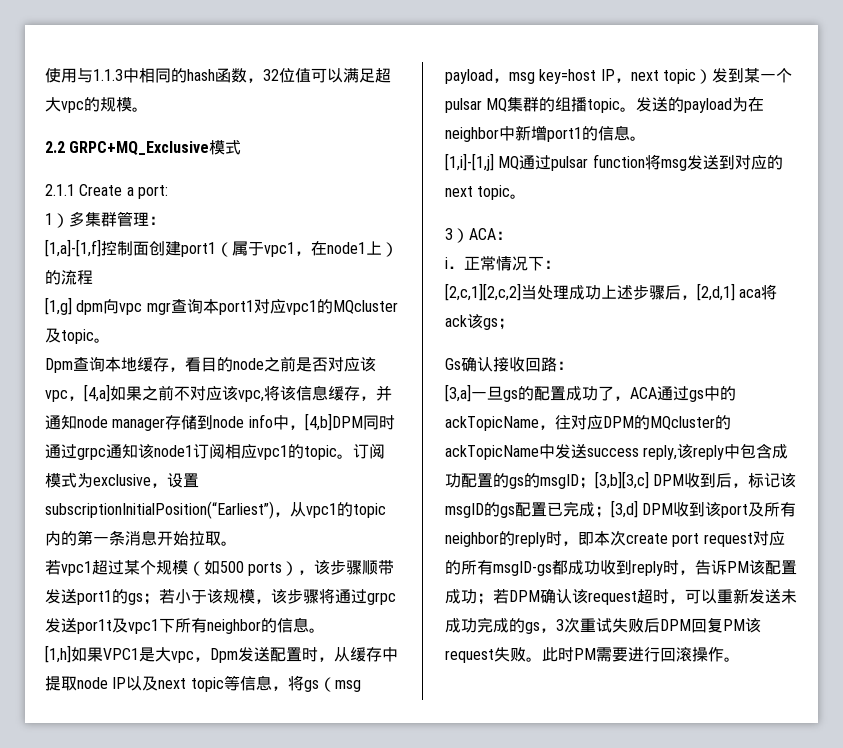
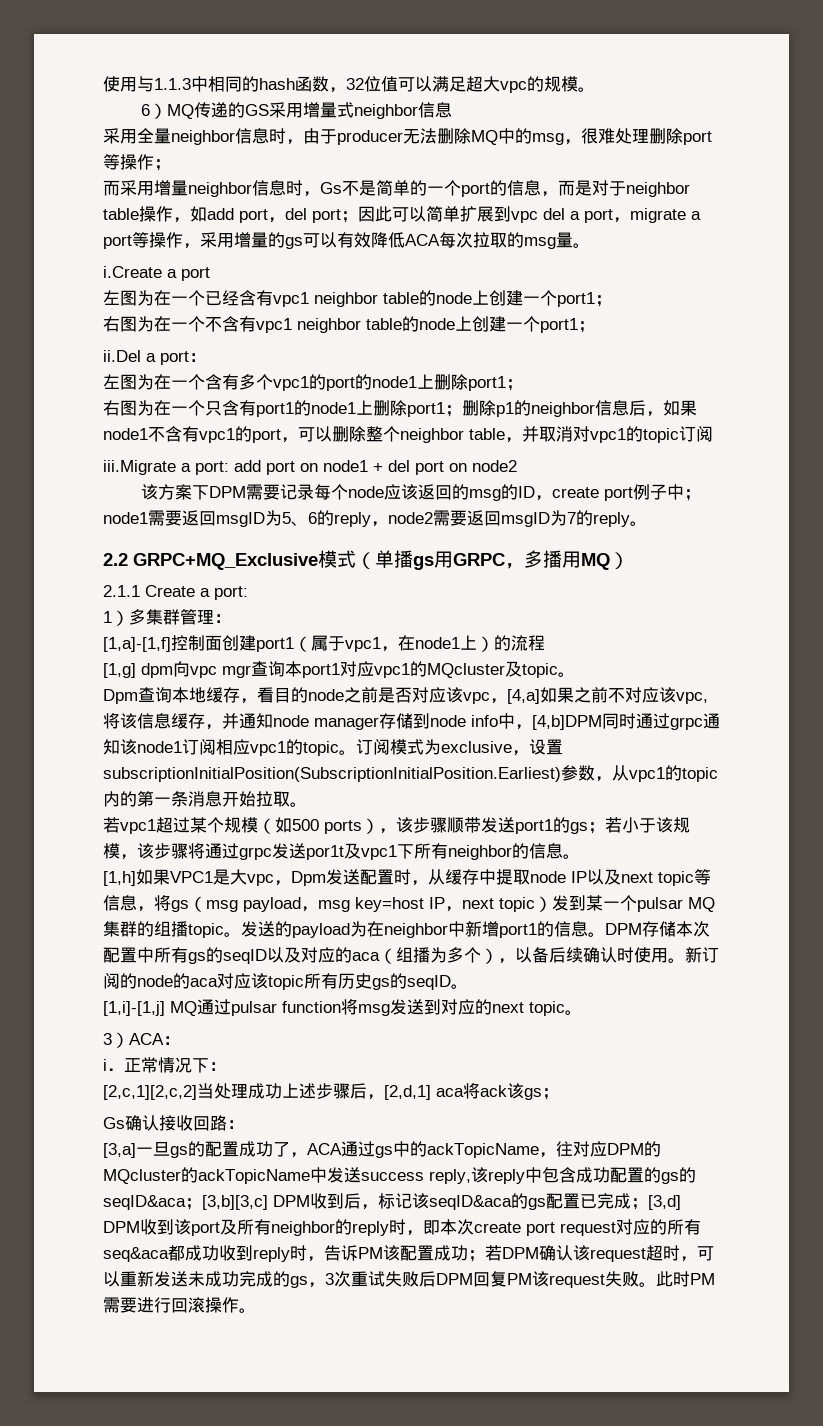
[45,140,242,155] 2.2 GRPC+MQ_Exclusive模式 -> [140,102,452,119] [103,128,712,145] [103,154,171,171] [103,180,690,197] [103,206,701,223] [103,232,590,249] [103,266,210,281] [103,290,612,307] [103,316,595,333] [103,350,206,365] [103,374,523,391] [103,400,697,417] [103,426,713,443] [103,460,517,475] [140,484,701,501] [103,510,647,527] [103,550,629,570] 6）MQ传递的GS采用增量式neighbor信息 // 采用全量neighbor信息时，由于producer无法删除MQ中的msg，很难处理删除port等操作； // 而采用增量neighbor信息时，Gs不是简单的一个port的信息，而是对于neighbor table操作，如add port，del port；因此可以简单扩展到vpc del a port，migrate a port等操作，采用增量的gs可以有效降低ACA每次拉取的msg量。 // i.Create a port // 左图为在一个已经含有vpc1 neighbor table的node上创建一个port1； // 右图为在一个不含有vpc1 neighbor table的node上创建一个port1； // ii.Del a port： // 左图为在一个含有多个vpc1的port的node1上删除port1； // 右图为在一个只含有port1的node1上删除port1；删除p1的neighbor信息后，如果node1不含有vpc1的port，可以删除整个neighbor table，并取消对vpc1的topic订阅 // iii.Migrate a port: add port on node1 + del port on node2 // 该方案下DPM需要记录每个node应该返回的msg的ID，create port例子中；node1需要返回msgID为5、6的reply，node2需要返回msgID为7的reply。 // 2.2 GRPC+MQ_Exclusive模式（单播gs用GRPC，多播用MQ）
[45,501,274,519] subscriptionInitialPosition(“Earliest”) -> [103,765,595,782] subscriptionInitialPosition(SubscriptionInitialPosition.Earliest)参数
(646, 138) none -> [605,921,710,937] [103,947,719,964] [103,973,468,990] DPM存储本次配置中所有gs的seqID以及对应的aca（组播为多个），以备后续确认时使用。新订阅的node的aca对应该topic所有历史gs的seqID。
[540,474,579,489] msgID -> [103,1195,186,1210] seqID&aca
[445,503,484,518] msgID -> [429,1195,512,1210] seqID&aca
[493,561,552,576] msgID-gs -> [103,1247,169,1262] seq&aca

